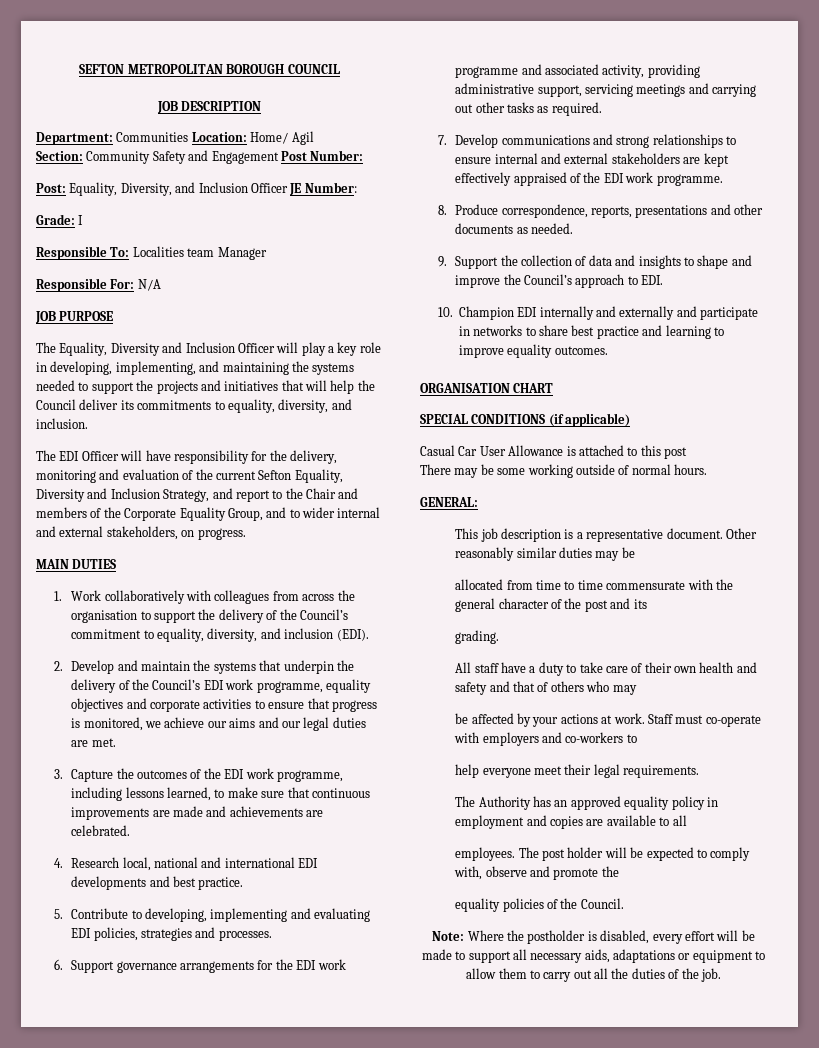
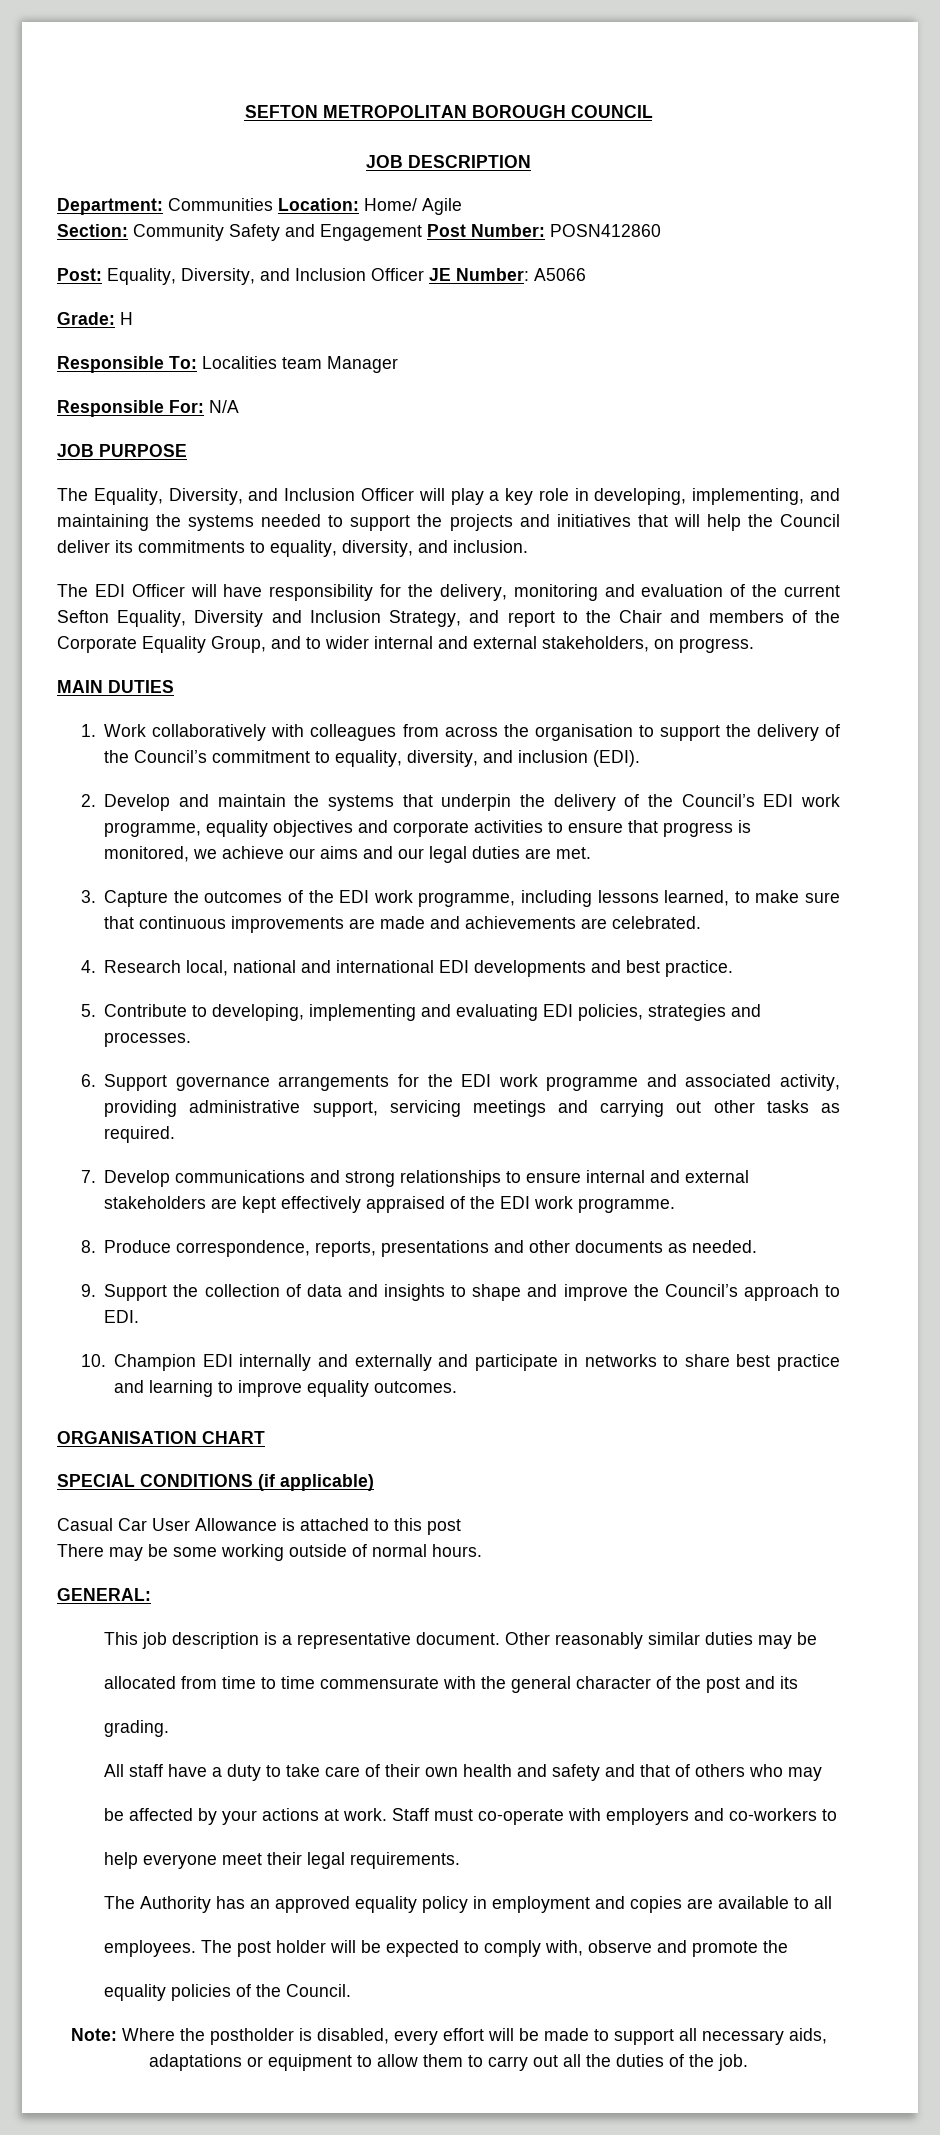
[291,131,314,145] Agil -> [422,198,462,215] Agile
(364, 155) none -> [550,224,661,237] POSN412860
(357, 187) none -> [534,268,586,281] A5066
[78,215,84,225] I -> [120,312,133,325] H
[110,343,160,356] Diversity -> [168,488,243,505] Diversity,

